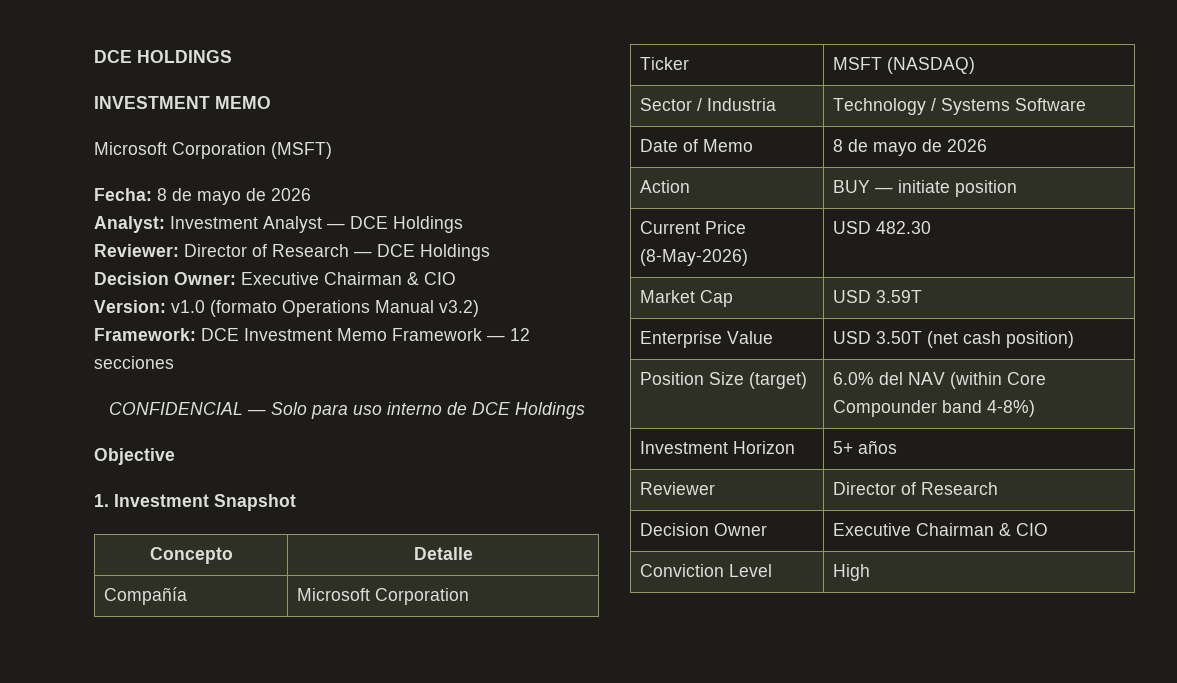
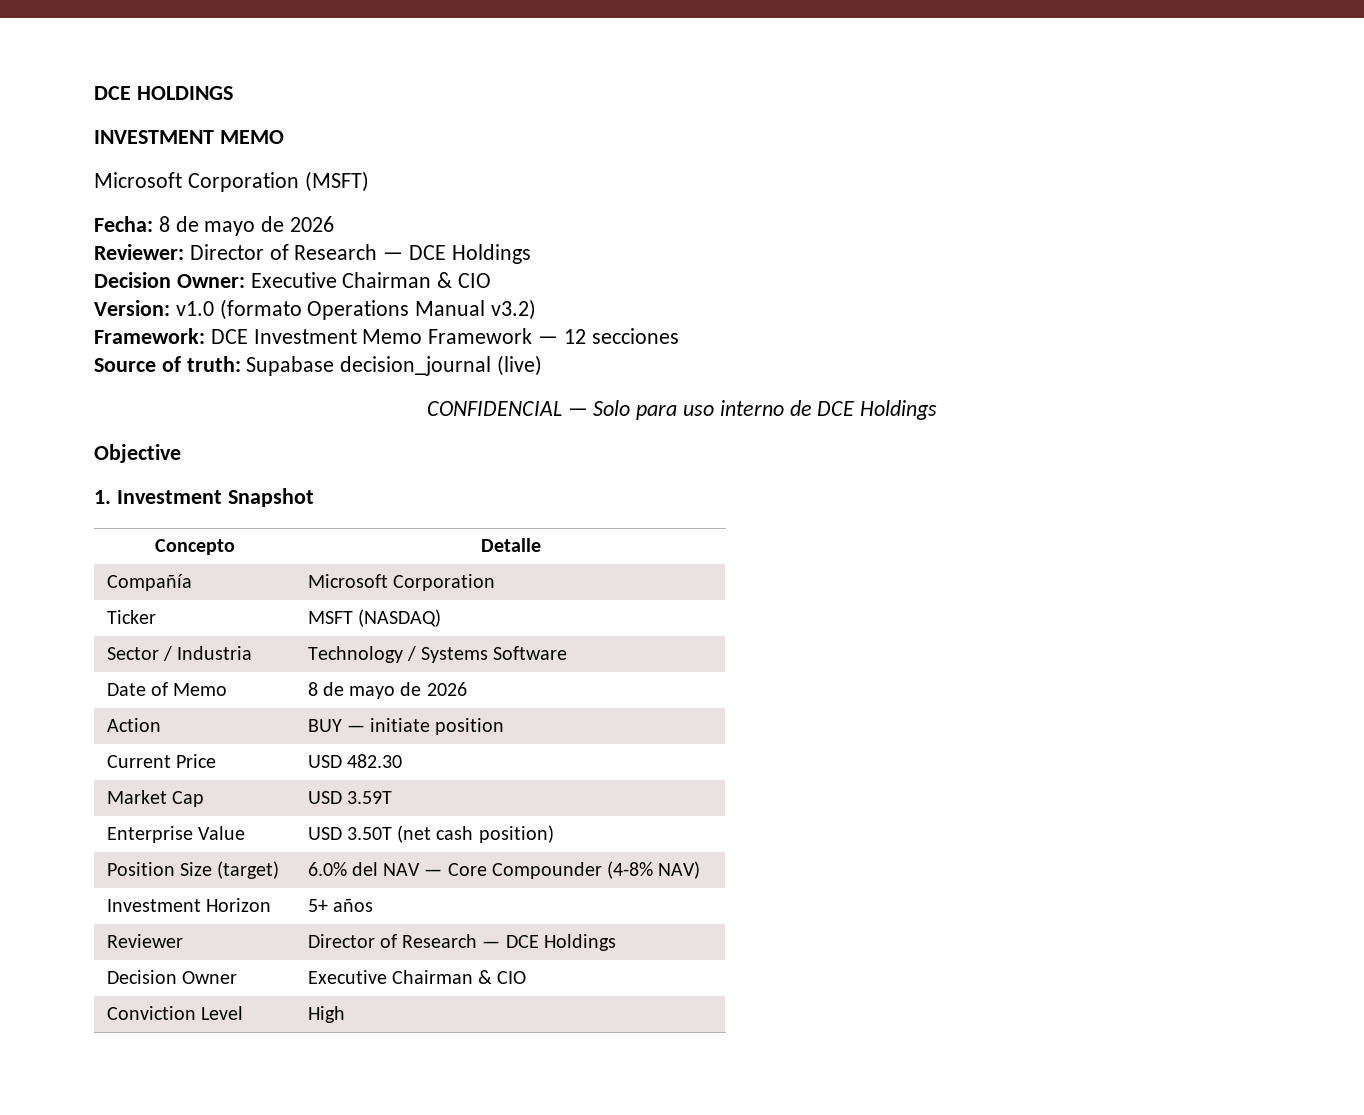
[94,216,463,233] // Analyst: Investment Analyst — DCE Holdings -> (335, 224) none
(174, 362) none -> [94,355,543,376] // Source of truth: Supabase decision_journal (live)
[639,249,748,266] (8-May-2026) -> (216, 761) none
[949,372,1002,389] (within -> [424,869,443,876] —
[941,400,1035,417] band 4-8%) -> [607,861,701,879] (4-8% NAV)
(998, 488) none -> [482,934,616,951] — DCE Holdings

